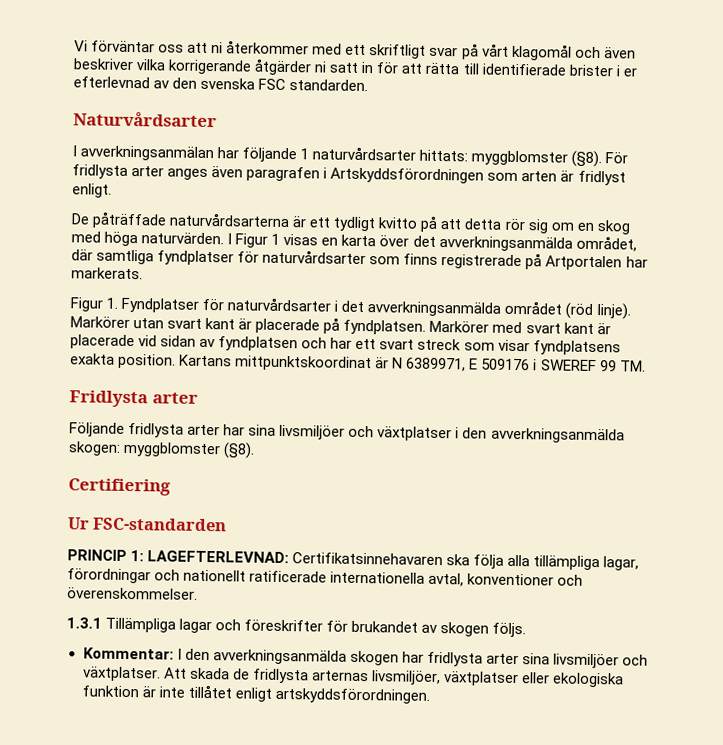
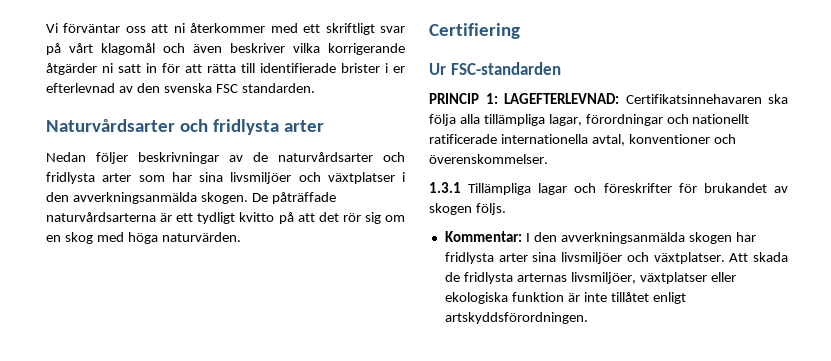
[72,145,629,168] [72,164,626,186] [72,183,112,198] // I avverkningsanmälan har följande 1 naturvårdsarter hittats: myggblomster (§8). För fridlysta arter anges även paragrafen i Artskyddsförordningen som arten är fridlyst enligt. // -> [179,119,324,135] [46,152,405,164] [46,172,405,184] [46,192,248,204] och fridlysta arter // Nedan följer beskrivningar av de naturvårdsarter och fridlysta arter som har sina livsmiljöer och växtplatser i den avverkningsanmälda skogen.
[464,218,502,230] detta -> [318,212,339,222] det
[227,233,637,252] [71,249,648,271] [71,267,143,280] [70,297,631,320] [70,316,611,335] [70,334,621,356] [70,353,646,372] [69,390,198,408] [69,422,625,444] [68,441,256,459] I Figur 1 visas en karta över det avverkningsanmälda området, där samtliga fyndplatser för naturvårdsarter som finns registrerade på Artportalen har markerats. // Figur 1. Fyndplatser för naturvårdsarter i det avverkningsanmälda området (röd linje). Markörer utan svart kant är placerade på fyndplatsen. Markörer med svart kant är placerade vid sidan av fyndplatsen och har ett svart streck som visar fyndplatsens exakta position. Kartans mittpunktskoordinat är N 6389971, E 509176 i SWEREF 99 TM. // Fridlysta arter // Följande fridlysta arter har sina livsmiljöer och växtplatser i den avverkningsanmälda skogen: myggblomster (§8). -> (241, 237) none

